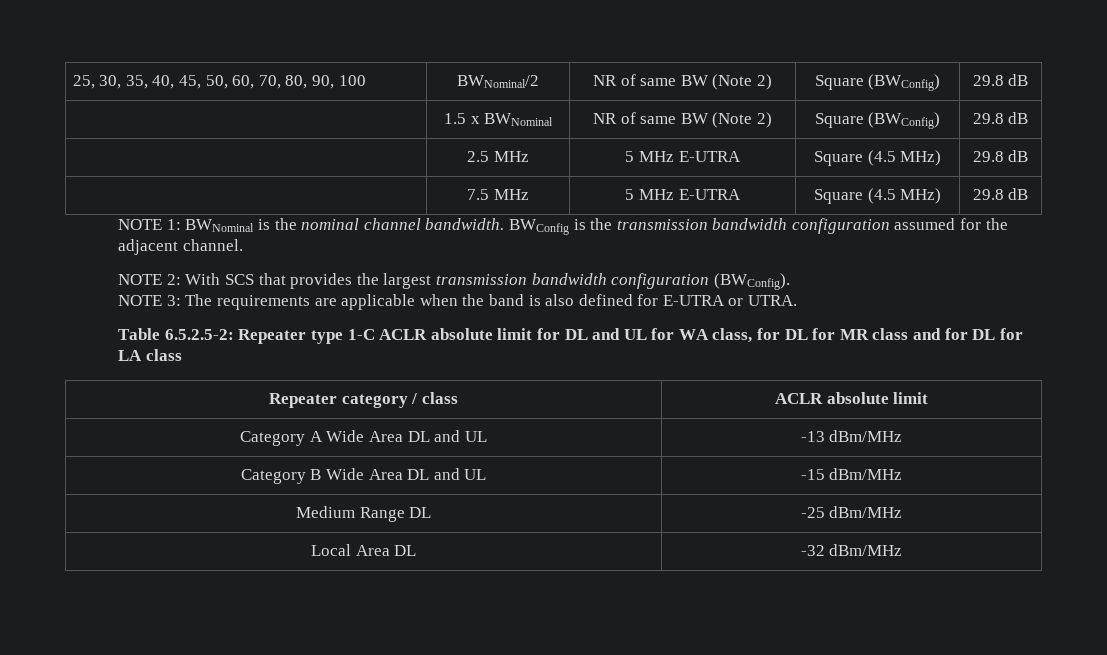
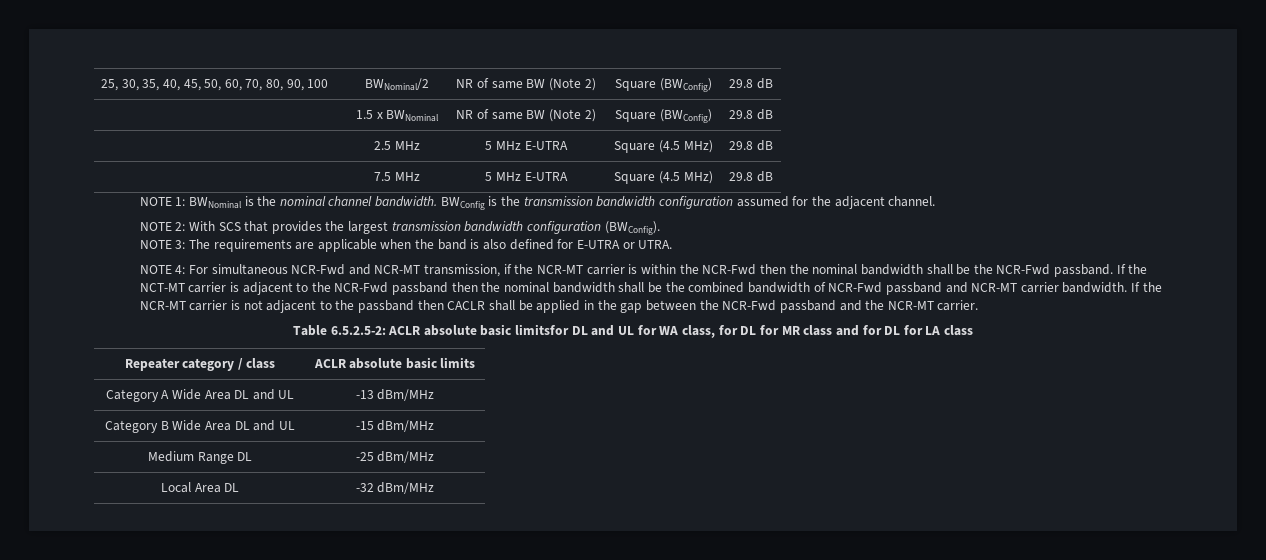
[118,328,560,344] Table 6.5.2.5-2: Repeater type 1-C ACLR absolute limit for -> [139,264,1148,277] [139,282,1162,295] [139,300,979,313] [292,324,570,336] NOTE 4: For simultaneous NCR-Fwd and NCR-MT transmission, if the NCR-MT carrier is within the NCR-Fwd then the nominal bandwidth shall be the NCR-Fwd passband. If the NCT-MT carrier is adjacent to the NCR-Fwd passband then the nominal bandwidth shall be the combined bandwidth of NCR-Fwd passband and NCR-MT carrier bandwidth. If the NCR-MT carrier is not adjacent to the passband then CACLR shall be applied in the gap between the NCR-Fwd passband and the NCR-MT carrier. // Table 6.5.2.5-2: ACLR absolute basic limitsfor
[893,392,929,404] limit -> [405,357,476,369] basic limits

